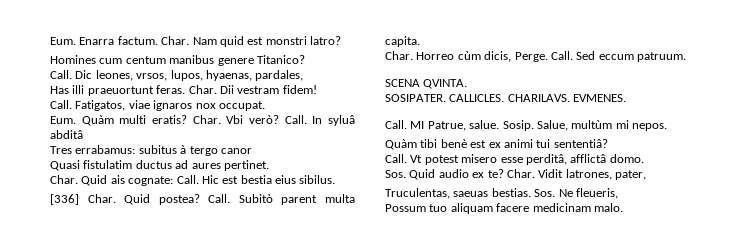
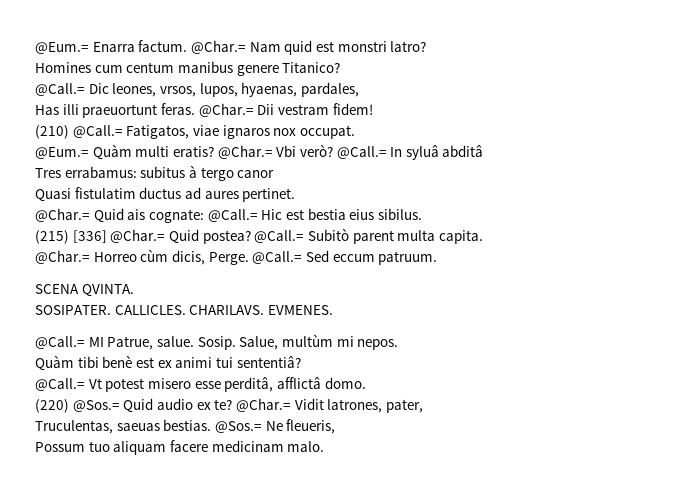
[50,37,76,45] Eum. -> [35,42,89,54] @Eum.=
[161,36,190,45] Char. -> [190,40,246,54] @Char.=
[50,70,72,79] Call. -> [35,83,85,96] @Call.=
[188,85,217,94] Char. -> [198,103,254,117] @Char.=
[50,100,72,109] Call. -> [35,125,123,139] (210) @Call.=
[50,116,76,124] Eum. -> [35,147,89,159] @Eum.=
[192,115,221,124] Char. -> [217,145,273,159] @Char.=
[284,115,307,124] Call. -> [336,146,387,159] @Call.=
[50,175,78,184] Char. -> [35,208,90,222] @Char.=
[176,175,199,184] Call. -> [207,209,258,222] @Call.=
[50,194,116,205] [336] Char. -> [35,229,166,244] (215) [336] @Char.=
[208,194,231,203] Call. -> [254,230,305,243] @Call.=
[385,51,413,60] Char. -> [35,250,90,264] @Char.=
[550,51,573,60] Call. -> [252,251,303,264] @Call.=
[385,120,407,129] Call. -> [35,336,85,349] @Call.=
[385,154,407,163] Call. -> [35,378,85,391] @Call.=
[385,170,406,178] Sos. -> [35,399,120,413] (220) @Sos.=
[506,169,535,178] Char. -> [235,398,291,412] @Char.=
[534,189,556,197] Sos. -> [214,421,262,433] @Sos.=

